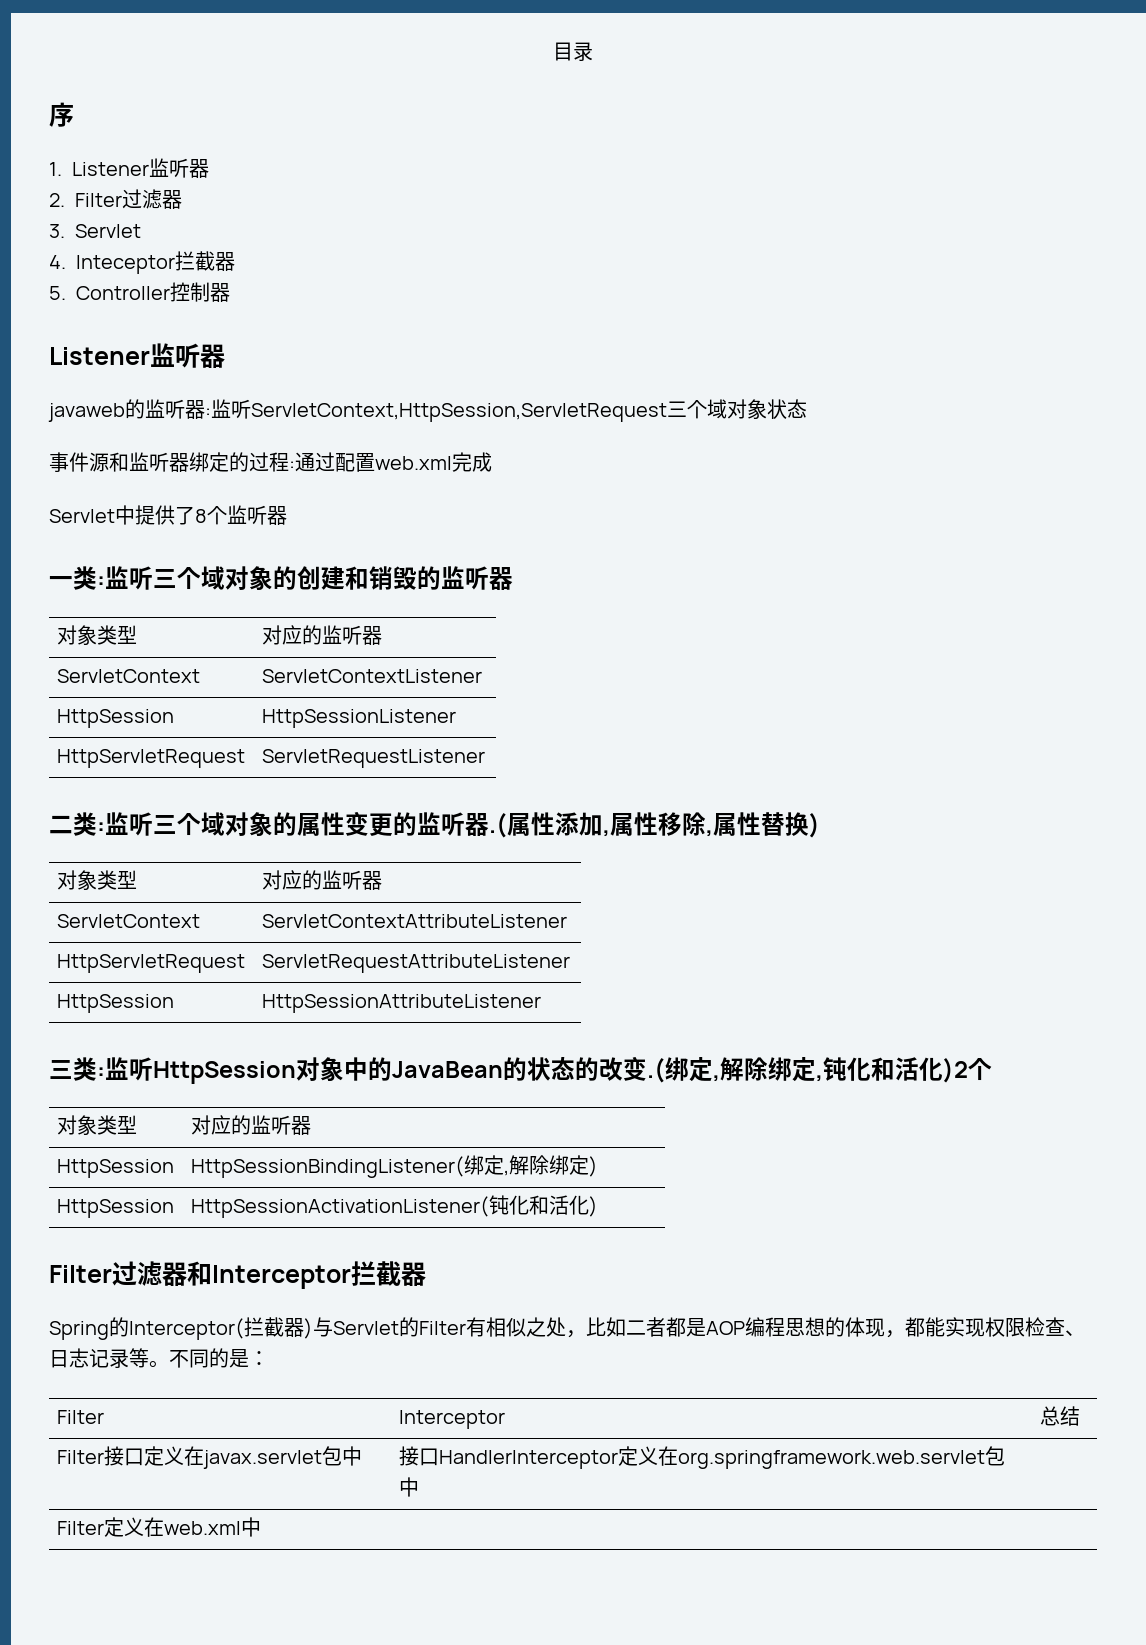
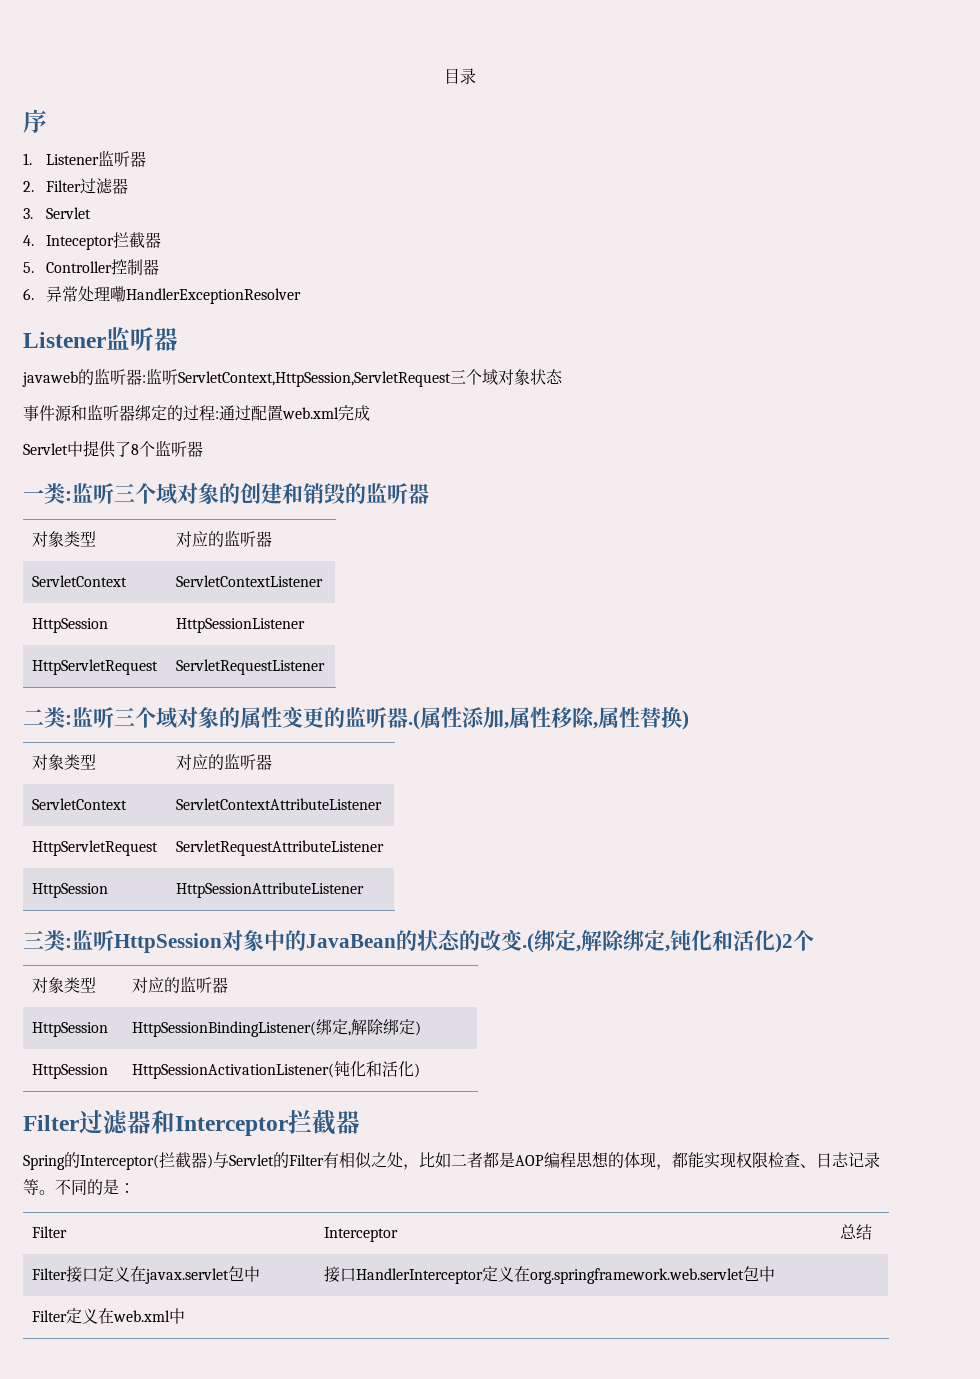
(230, 292) none -> [23,286,302,304] // 6.异常处理嘞HandlerExceptionResolver

